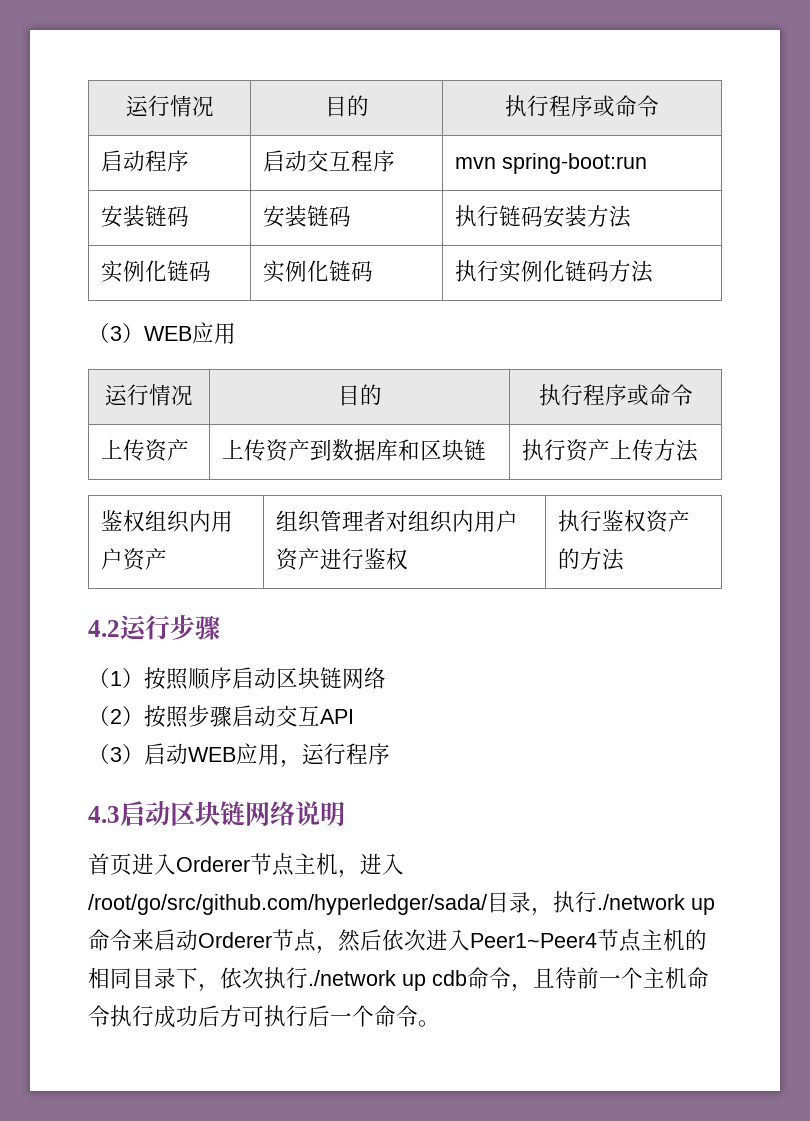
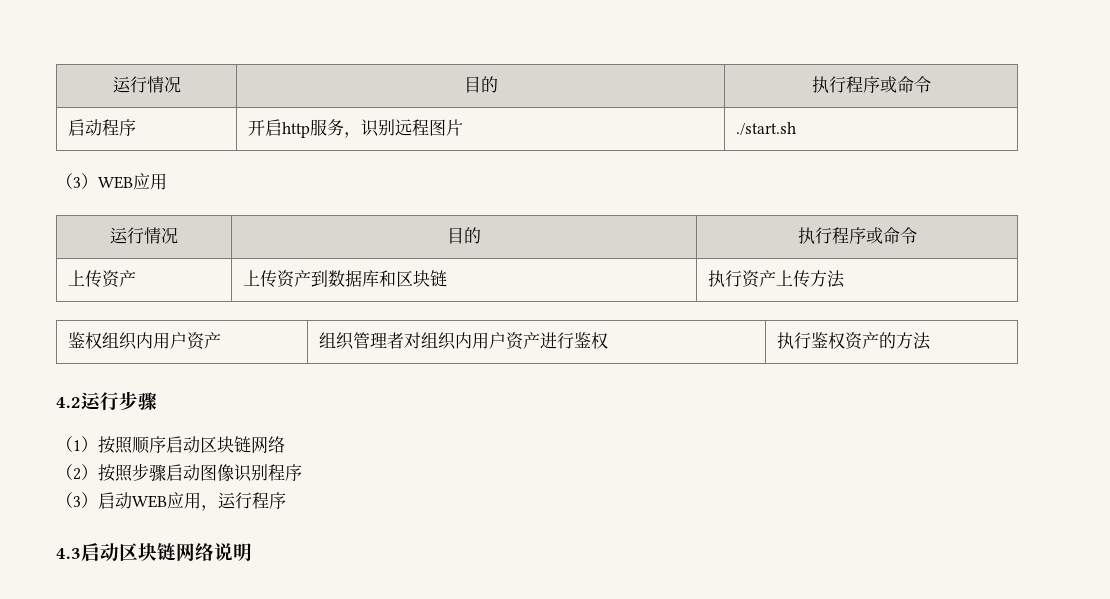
[262,150,395,172] [454,153,647,174] [100,205,189,228] [262,205,351,228] [454,205,631,228] [100,260,211,283] [262,260,373,283] [454,260,653,283] 启动交互程序 | mvn spring-boot:run // 安装链码 | 安装链码 | 执行链码安装方法 // 实例化链码 | 实例化链码 | 执行实例化链码方法 -> [248,119,464,138] [736,122,797,135] 开启http服务，识别远程图片 | ./start.sh
[276,705,354,727] 交互API -> [200,464,302,482] 图像识别程序
[88,853,404,878] [88,891,715,916] [88,929,707,954] [88,967,709,992] [88,1005,440,1028] // 首页进入Orderer节点主机，进入/root/go/src/github.com/hyperledger/sada/目录，执行./network up命令来启动Orderer节点，然后依次进入Peer1~Peer4节点主机的相同目录下，依次执行./network up cdb命令，且待前一个主机命令执行成功后方可执行后一个命令。 -> (252, 552) none

